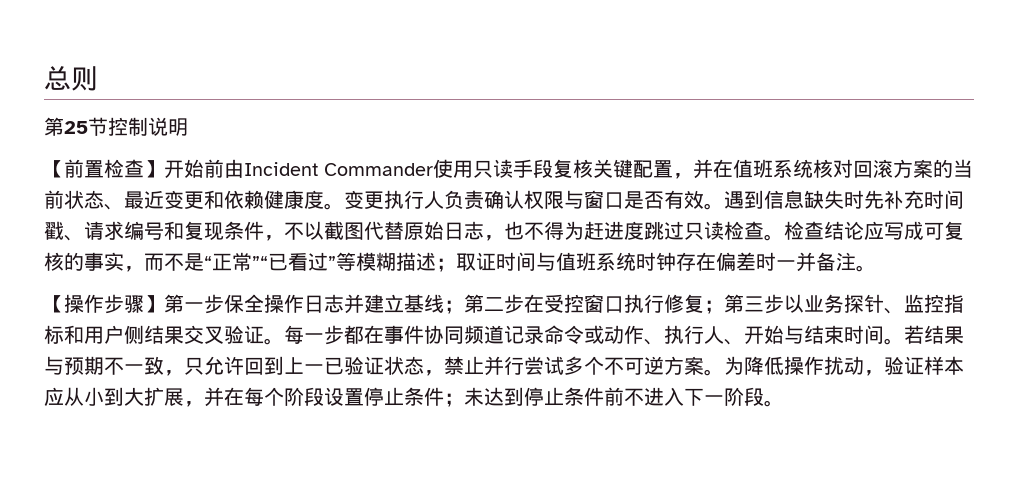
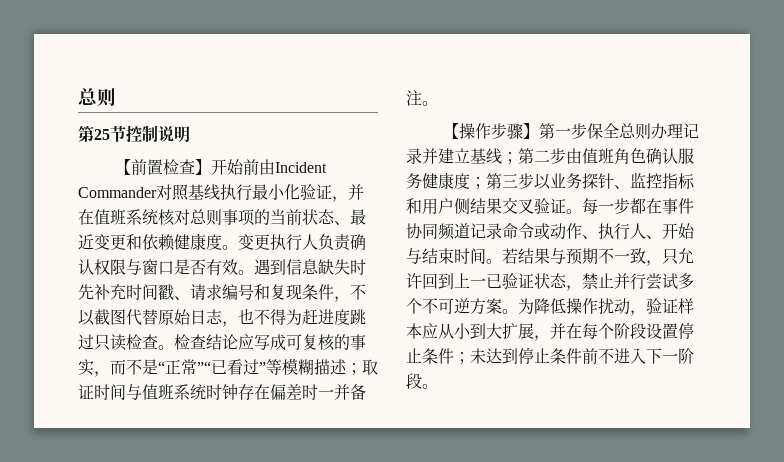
[433,159,673,178] 使用只读手段复核关键配置 -> [156,184,332,201] 对照基线执行最小化验证
[853,159,933,178] 回滚方案 -> [190,209,255,226] 总则事项
[264,294,344,313] 操作日志 -> [619,123,700,140] [406,148,422,164] 总则办理记录
[524,294,704,313] 在受控窗口执行修复 -> [566,148,694,164] [406,172,470,189] 由值班角色确认服务健康度

